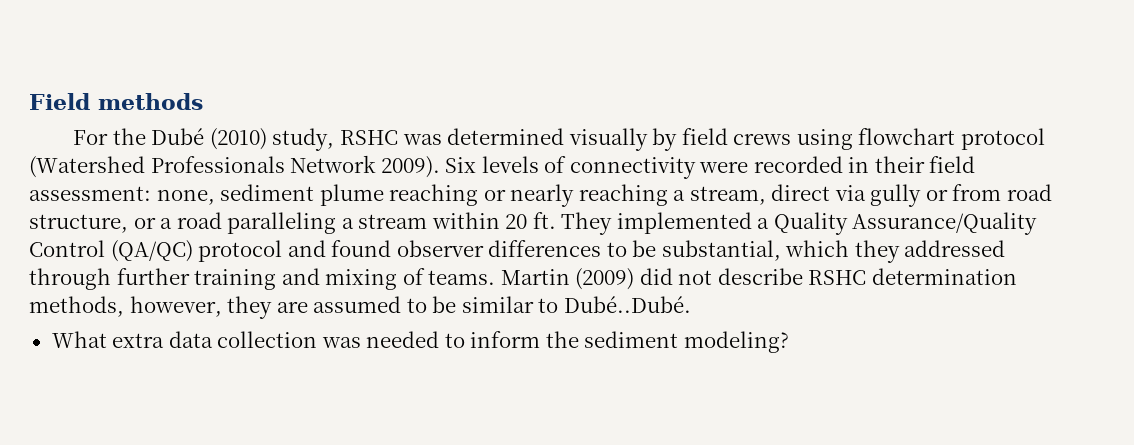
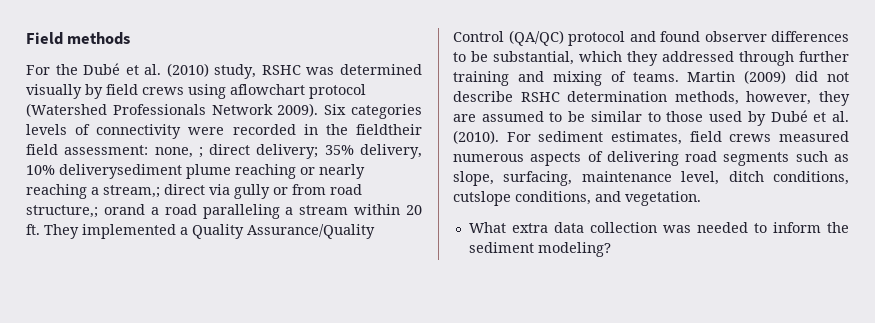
(205, 136) none -> [125,64,162,75] et al.
[858,128,956,145] flowchart -> [230,84,305,95] aflowchart
(477, 165) none -> [351,104,423,119] categories
[874,156,925,173] their -> [325,124,423,135] the fieldtheir
[220,184,315,201] sediment -> [198,144,422,159] [26,164,182,179] ; direct delivery; 35% delivery, 10% deliverysediment
[689,186,766,205] stream, -> [103,185,160,198] stream,;
[29,214,156,233] structure, or -> [26,204,145,218] structure,; orand
[563,296,691,313] Dubé..Dubé. -> [666,110,849,126] [453,130,849,145] [453,151,849,166] [453,171,849,186] [453,191,701,206] those used by Dubé et al. (2010). For sediment estimates, field crews measured numerous aspects of delivering road segments such as slope, surfacing, maintenance level, ditch conditions, cutslope conditions, and vegetation.

